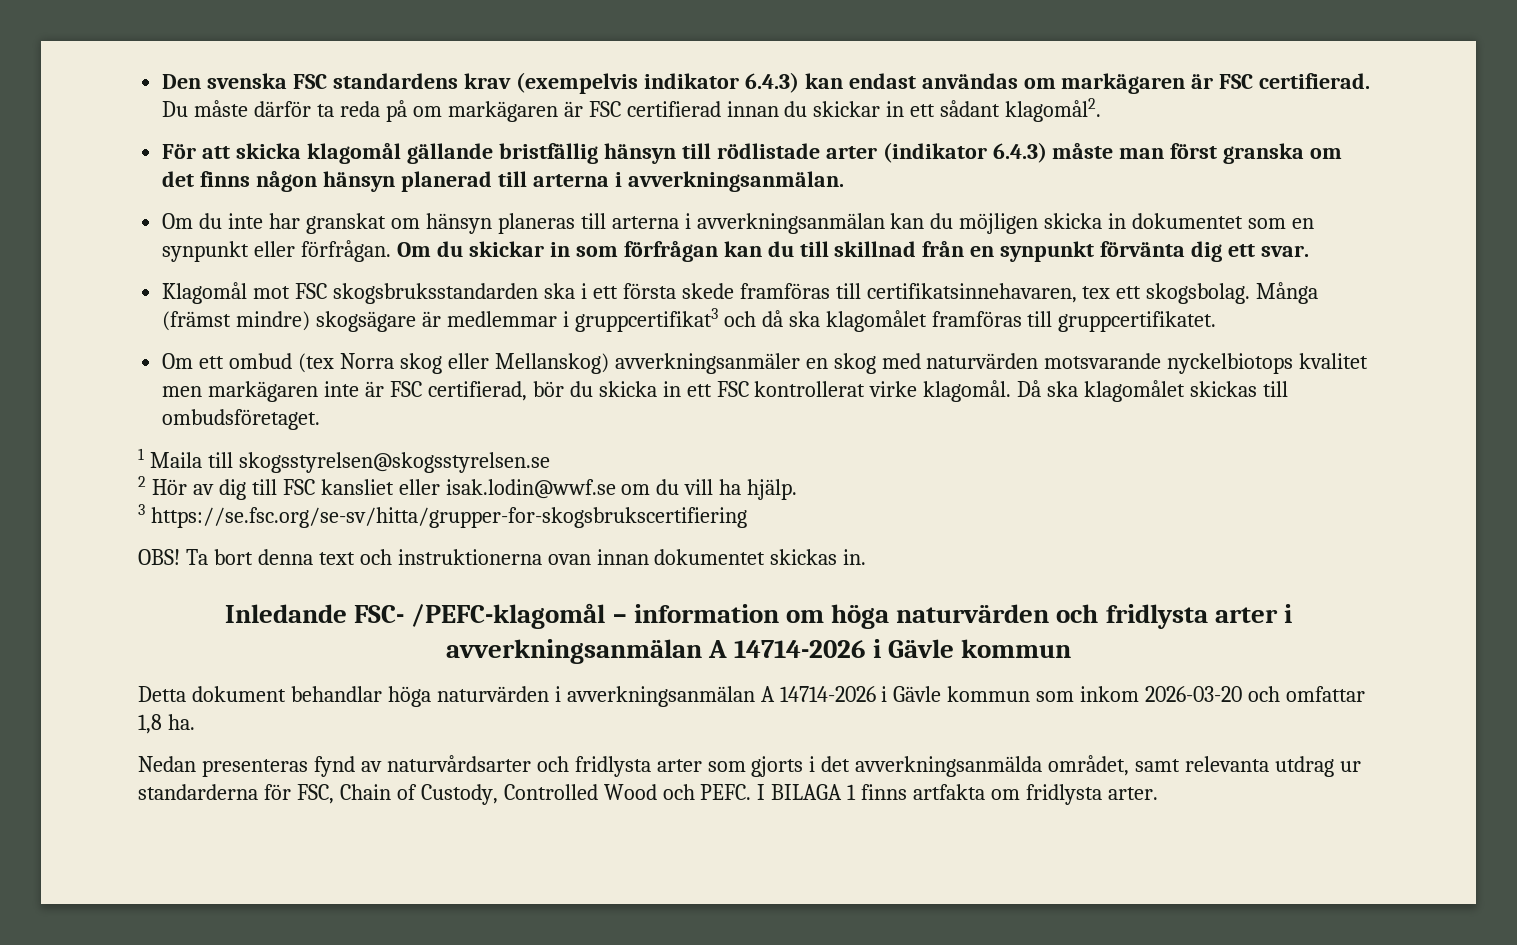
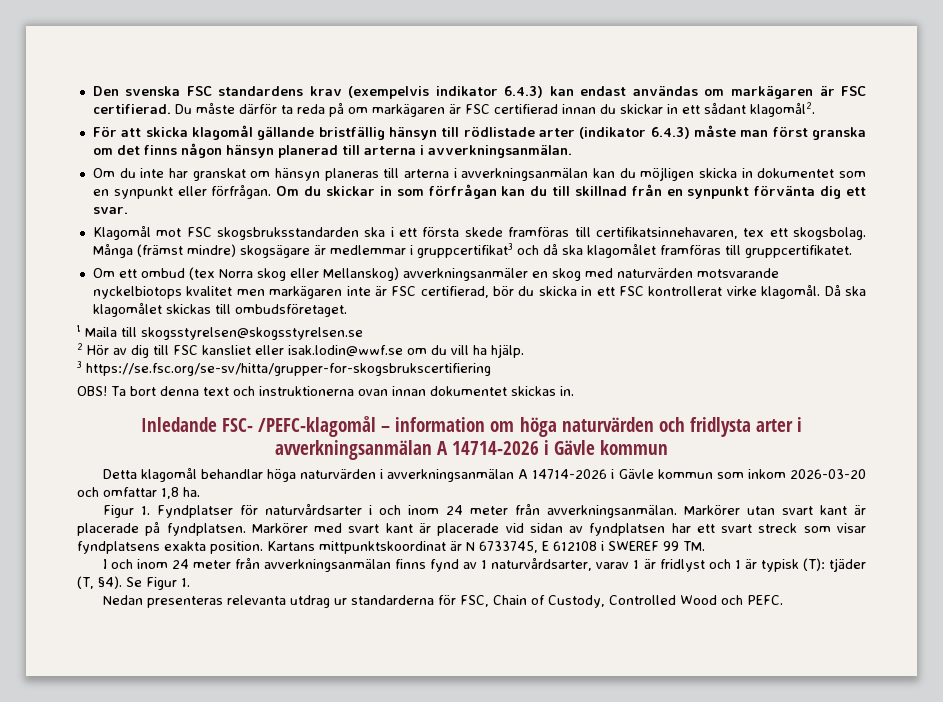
[191,686,286,702] dokument -> [140,467,197,482] klagomål
[138,755,1181,777] Nedan presenteras fynd av naturvårdsarter och fridlysta arter som gjorts i det avverkningsanmälda området, samt -> [102,503,866,518] [77,521,867,536] [77,541,705,554] [102,557,866,572] [77,576,190,590] [102,595,223,608] Figur 1. Fyndplatser för naturvårdsarter i och inom 24 meter från avverkningsanmälan. Markörer utan svart kant är placerade på fyndplatsen. Markörer med svart kant är placerade vid sidan av fyndplatsen har ett svart streck som visar fyndplatsens exakta position. Kartans mittpunktskoordinat är N 6733745, E 612108 i SWEREF 99 TM. // I och inom 24 meter från avverkningsanmälan finns fynd av 1 naturvårdsarter, varav 1 är fridlyst och 1 är typisk (T): tjäder (T, §4). Se Figur 1. // Nedan presenteras
[757,784,1158,805] I BILAGA 1 finns artfakta om fridlysta arter. -> (783, 600) none

